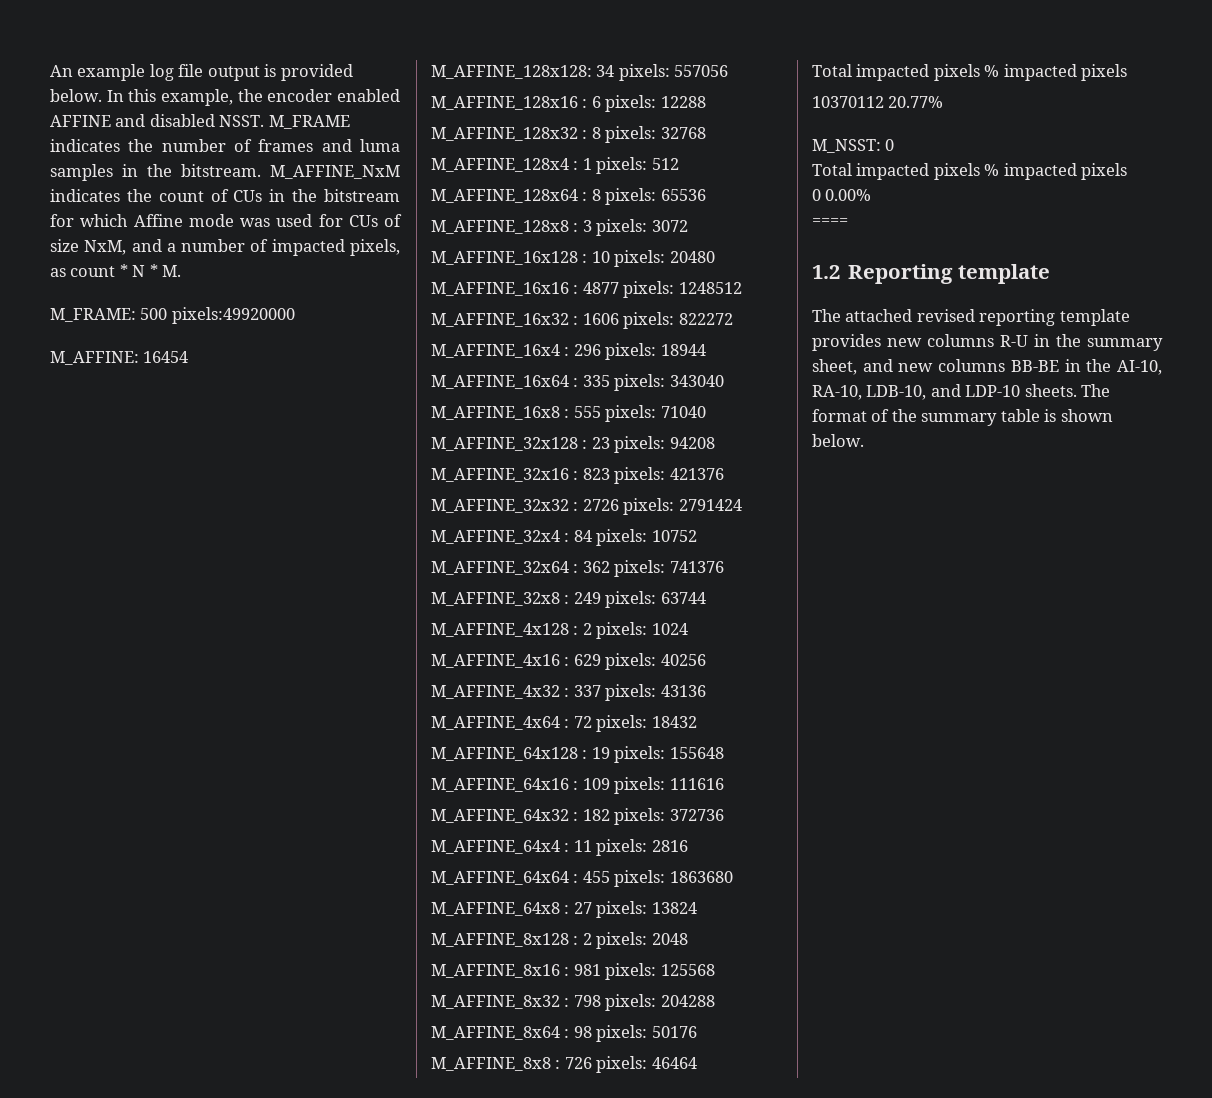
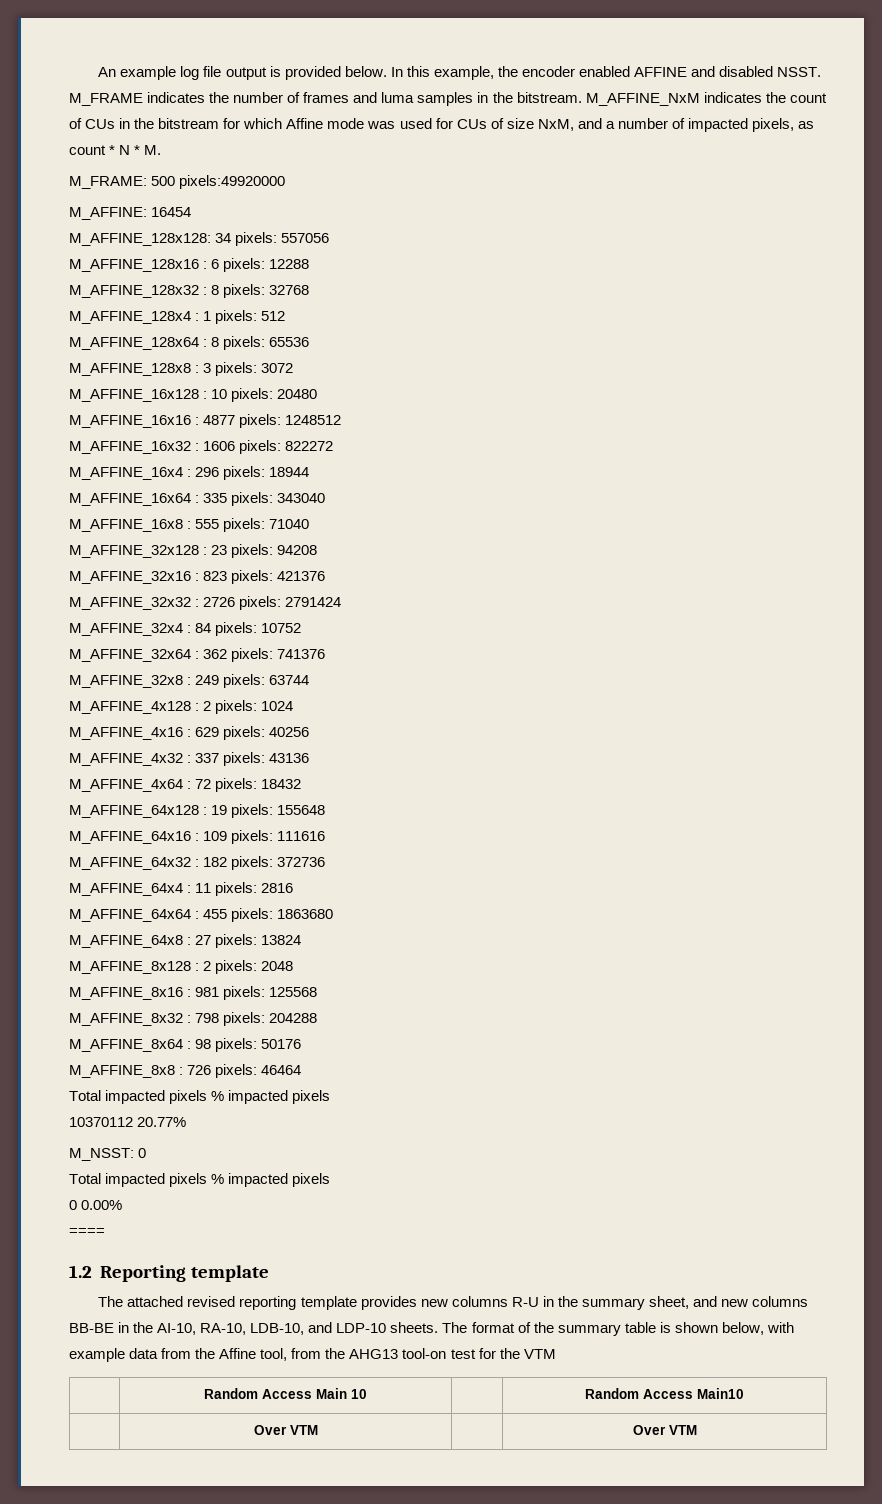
[812,434,864,447] below. -> [721,1322,794,1335] [69,1348,556,1362] [204,1388,367,1399] [585,1388,744,1399] [253,1425,318,1435] [632,1425,697,1435] below, with example data from the Affine tool, from the AHG13 tool-on test for the VTM // | Random Access Main 10 | | Random Access Main10 // | Over VTM | | Over VTM

